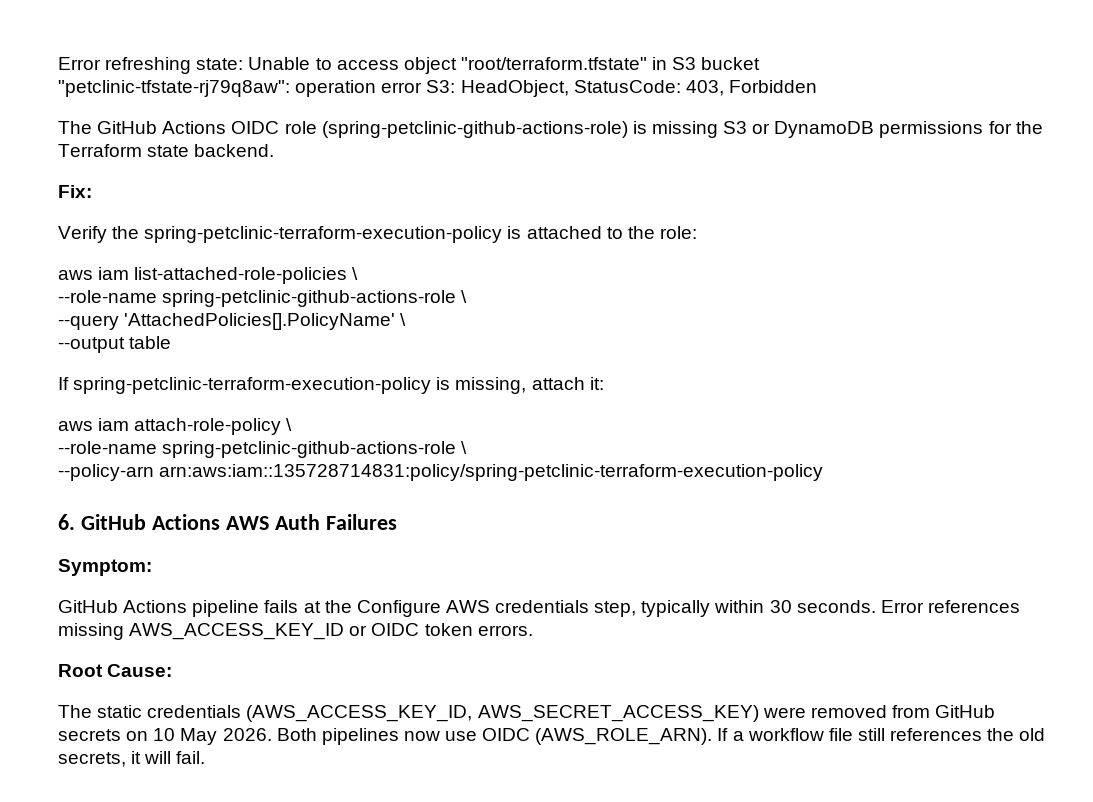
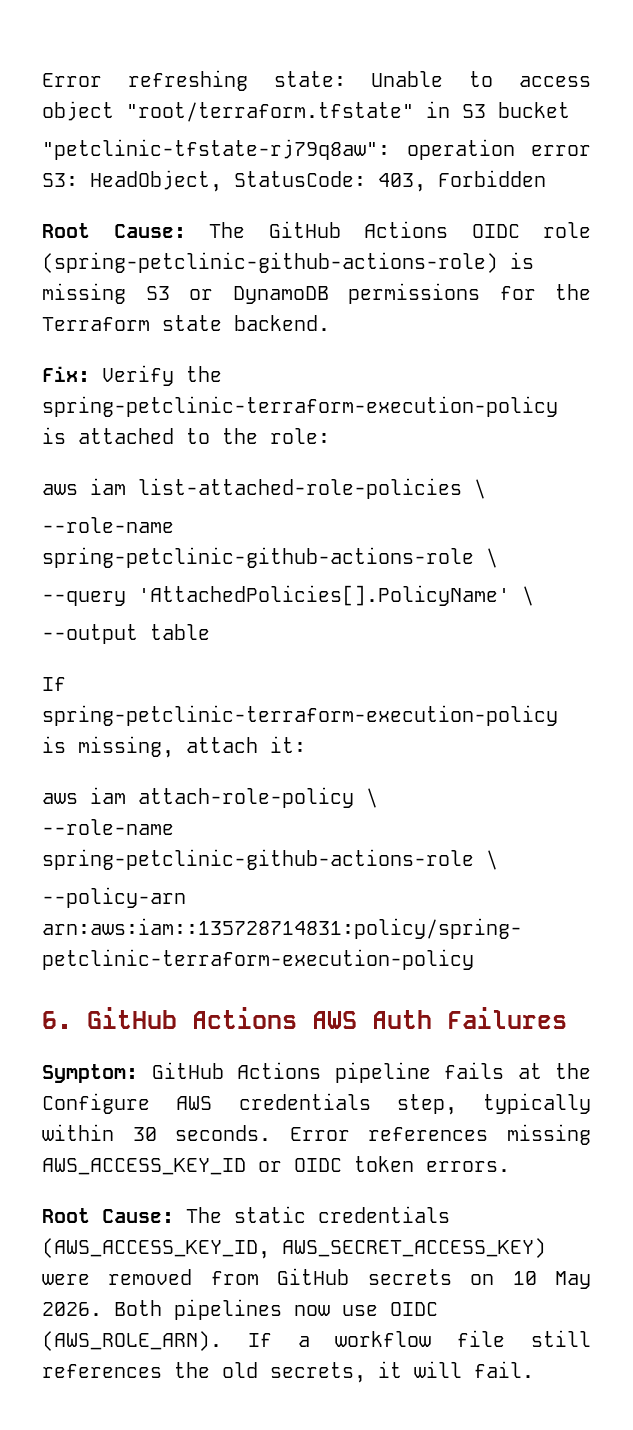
(817, 86) none -> [42,223,186,238] Root Cause:
(92, 191) // -> (90, 374) none
(152, 567) // -> (138, 1073) none
(173, 670) // -> (174, 1216) none

